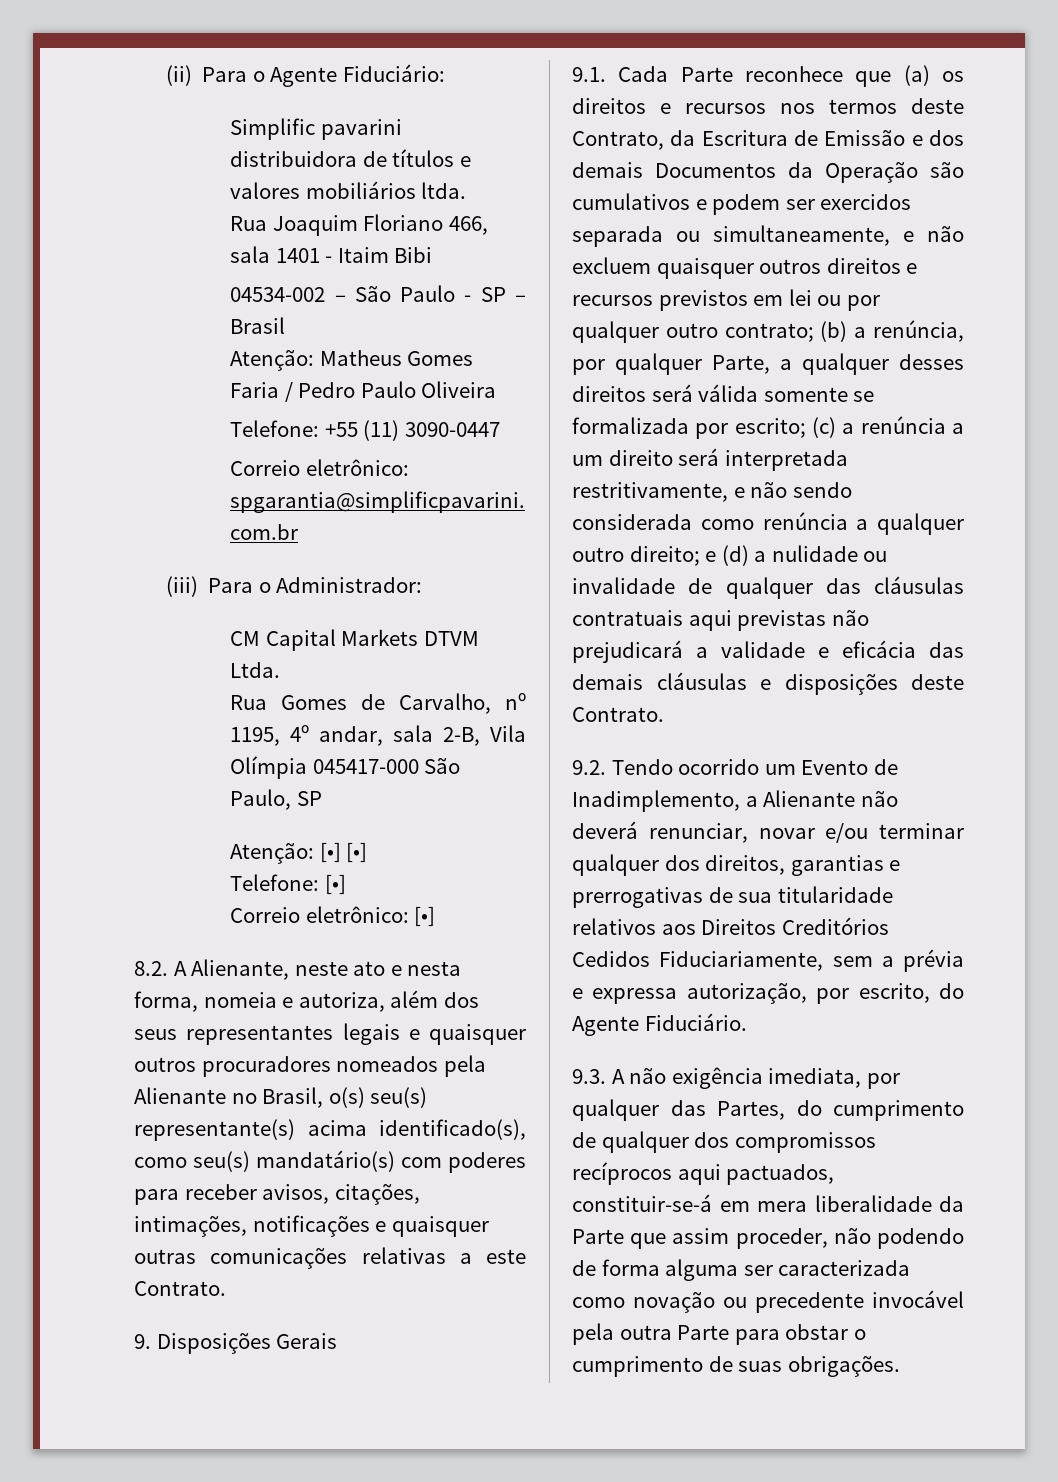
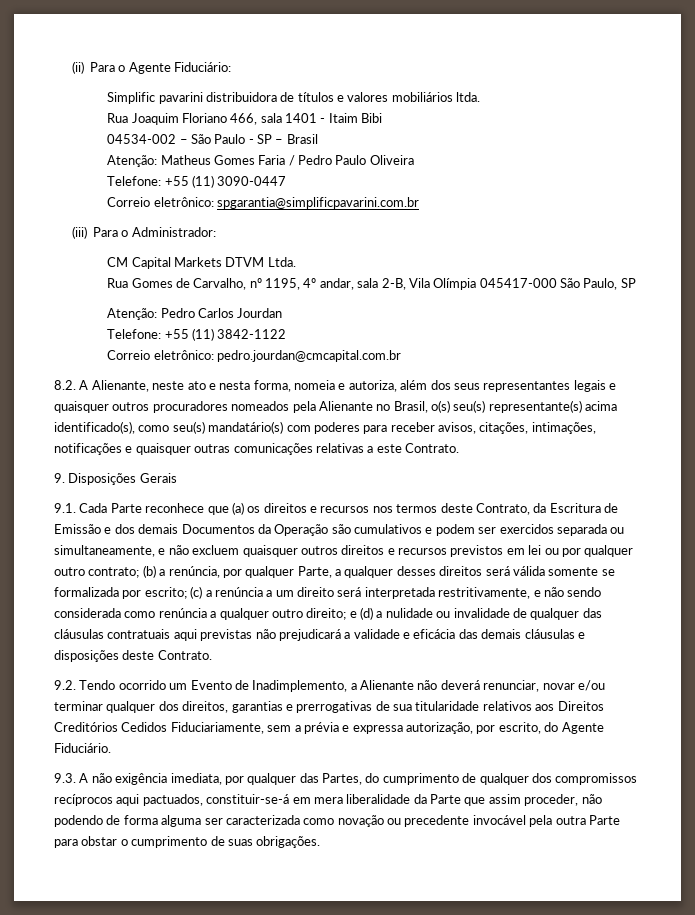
[319,842,368,863] [230,874,346,895] [230,906,436,927] [•] [•] // Telefone: [•] // Correio eletrônico: [•] -> [160,308,283,318] [107,328,287,341] [107,350,401,362] Pedro Carlos Jourdan // Telefone: +55 (11) 3842-1122 // Correio eletrônico: pedro.jourdan@cmcapital.com.br

